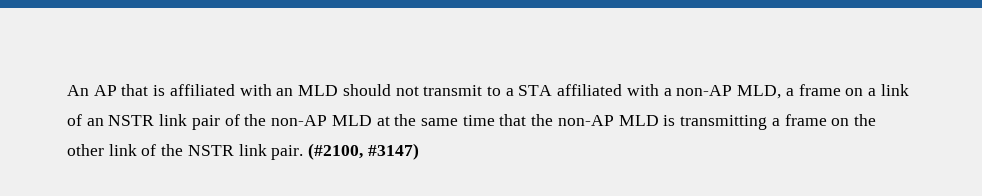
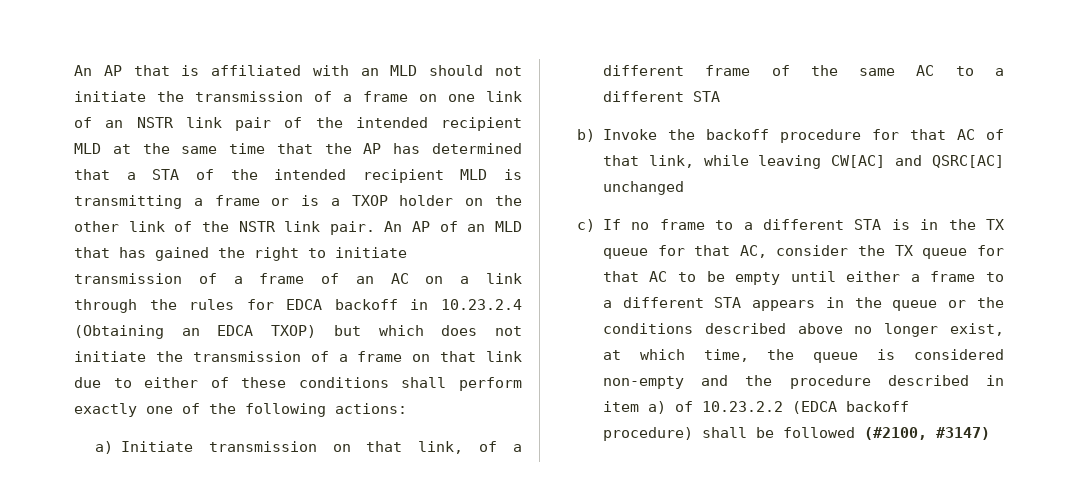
[423,84,876,99] transmit to a STA affiliated with a non-AP MLD, a frame on a -> [74,91,475,102] initiate the transmission of a frame on one
[271,115,328,126] non-AP -> [355,117,522,131] intended recipient
[557,115,614,126] non-AP -> [363,143,522,154] [74,169,444,183] AP has determined that a STA of the intended recipient
(827, 120) none -> [271,195,454,206] or is a TXOP holder
(304, 152) none -> [384,221,522,232] [74,247,407,261] [74,273,522,284] [74,299,522,313] [74,325,522,339] [74,351,522,362] [74,377,522,391] [74,403,407,417] [95,441,522,454] [602,65,1005,76] [602,91,720,102] [577,129,1005,143] [602,155,1004,169] [602,181,684,195] [577,219,1005,232] [602,245,1004,259] [602,271,1004,285] [602,297,1004,311] [602,323,1004,337] [602,349,1004,363] [602,375,1004,389] [602,401,909,414] [602,427,855,441] An AP of an MLD that has gained the right to initiate transmission of a frame of an AC on a link through the rules for EDCA backoff in 10.23.2.4 (Obtaining an EDCA TXOP) but which does not initiate the transmission of a frame on that link due to either of these conditions shall perform exactly one of the following actions: // a) Initiate transmission on that link, of a different frame of the same AC to a different STA // b) Invoke the backoff procedure for that AC of that link, while leaving CW[AC] and QSRC[AC] unchanged // c) If no frame to a different STA is in the TX queue for that AC, consider the TX queue for that AC to be empty until either a frame to a different STA appears in the queue or the conditions described above no longer exist, at which time, the queue is considered non-empty and the procedure described in item a) of 10.23.2.2 (EDCA backoff procedure) shall be followed

